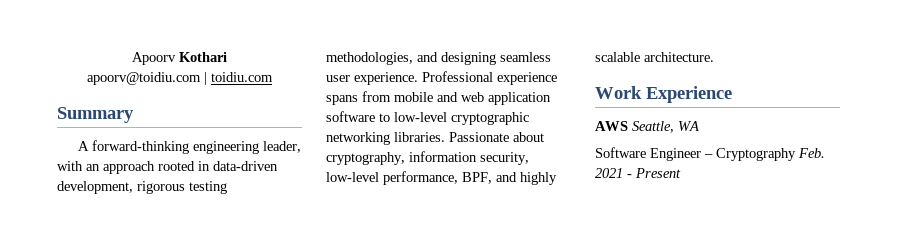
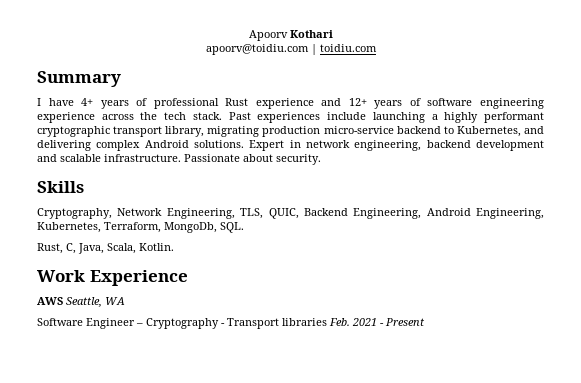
[77,140,301,154] [57,161,278,174] [57,181,227,194] [326,52,551,65] [326,71,557,85] [326,91,551,105] [326,111,529,125] [326,132,544,145] [326,151,529,165] [326,171,557,185] [595,52,714,62] A forward-thinking engineering leader, with an approach rooted in data-driven development, rigorous testing methodologies, and designing seamless user experience. Professional experience spans from mobile and web application software to low-level cryptographic networking libraries. Passionate about cryptography, information security, low-level performance, BPF, and highly scalable architecture. -> [37,98,544,109] [37,112,544,123] [37,126,544,137] [37,140,544,151] [37,154,321,165] [37,181,84,193] [37,208,544,219] [37,222,244,233] [37,243,174,254] I have 4+ years of professional Rust experience and 12+ years of software engineering experience across the tech stack. Past experiences include launching a highly performant cryptographic transport library, migrating production micro-service backend to Kubernetes, and delivering complex Android solutions. Expert in network engineering, backend development and scalable infrastructure. Passionate about security. // Skills // Cryptography, Network Engineering, TLS, QUIC, Backend Engineering, Android Engineering, Kubernetes, Terraform, MongoDb, SQL. // Rust, C, Java, Scala, Kotlin.
(796, 154) none -> [221,318,327,329] - Transport libraries

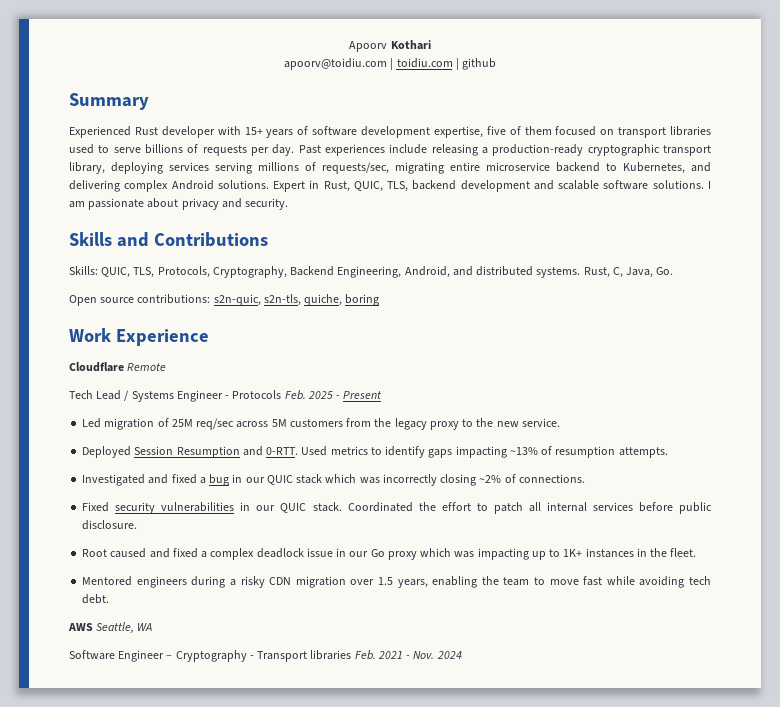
(377, 48) none -> [455,58,496,70] | github
[37,98,544,109] [37,112,544,123] [37,126,394,137] I have 4+ years of professional Rust experience and 12+ years of software engineering experience across the tech stack. Past experiences include launching a highly performant cryptographic transport library, migrating production micro-service -> [69,126,711,138] [69,144,711,156] [69,162,550,174] Experienced Rust developer with 15+ years of software development expertise, five of them focused on transport libraries used to serve billions of requests per day. Past experiences include releasing a production-ready cryptographic transport library, deploying services serving millions of requests/sec, migrating entire microservice
[306,140,422,151] network engineering, -> [323,181,409,192] Rust, QUIC, TLS,
[104,154,321,165] [37,181,84,193] [37,208,544,219] [37,222,244,233] [37,243,174,254] [37,270,188,286] infrastructure. Passionate about security. // Skills // Cryptography, Network Engineering, TLS, QUIC, Backend Engineering, Android Engineering, Kubernetes, Terraform, MongoDb, SQL. // Rust, C, Java, Scala, Kotlin. // Work Experience -> [603,180,711,190] [69,198,289,210] [69,232,268,247] [69,266,674,278] [69,294,380,306] [69,328,209,346] [69,362,167,372] [69,390,383,402] [82,418,560,430] [82,446,668,458] [82,474,585,486] [82,502,712,514] [82,520,138,530] [82,548,697,560] [82,576,712,588] [82,594,110,604] software solutions. I am passionate about privacy and security. // Skills and Contributions // Skills: QUIC, TLS, Protocols, Cryptography, Backend Engineering, Android, and distributed systems. Rust, C, Java, Go. // Open source contributions: s2n-quic, s2n-tls, quiche, boring // Work Experience // Cloudflare Remote // Tech Lead / Systems Engineer - Protocols Feb. 2025 - Present // Led migration of 25M req/sec across 5M customers from the legacy proxy to the new service. // Deployed Session Resumption and 0-RTT. Used metrics to identify gaps impacting ~13% of resumption attempts. // Investigated and fixed a bug in our QUIC stack which was incorrectly closing ~2% of connections. // Fixed security vulnerabilities in our QUIC stack. Coordinated the effort to patch all internal services before public disclosure. // Root caused and fixed a complex deadlock issue in our Go proxy which was impacting up to 1K+ instances in the fleet. // Mentored engineers during a risky CDN migration over 1.5 years, enabling the team to move fast while avoiding tech debt.
[385,318,425,326] Present -> [413,651,462,659] Nov. 2024

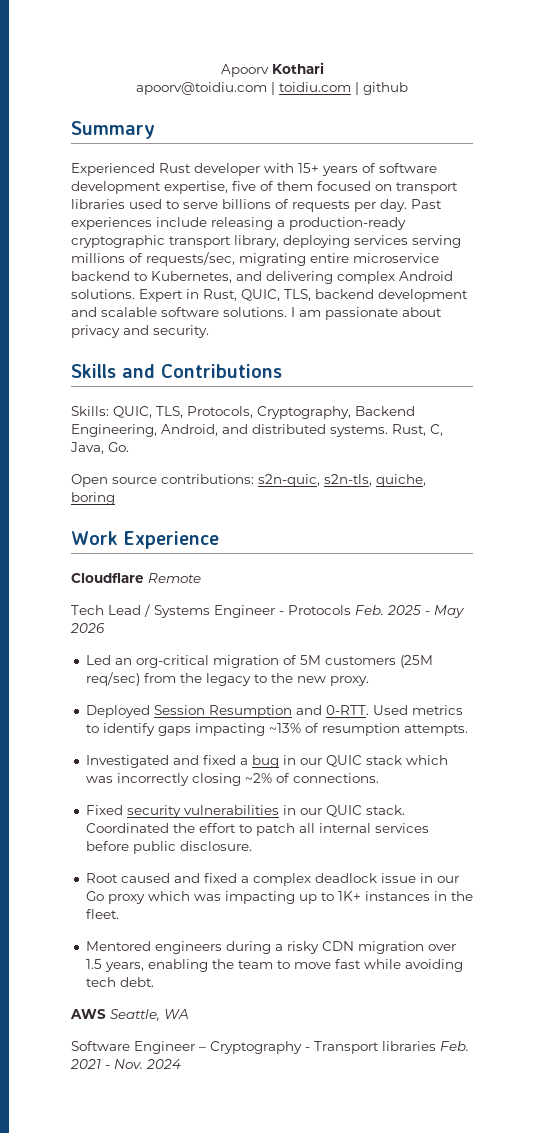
[343,391,383,399] Present -> [434,605,465,618] [70,623,105,633] May 2026
[104,418,343,430] migration of 25M req/sec across 5M customers -> [114,655,433,668] [85,672,140,686] an org-critical migration of 5M customers (25M req/sec)
[429,421,459,430] proxy -> (251, 679) none
[521,418,560,427] service. -> [329,676,369,686] proxy.

